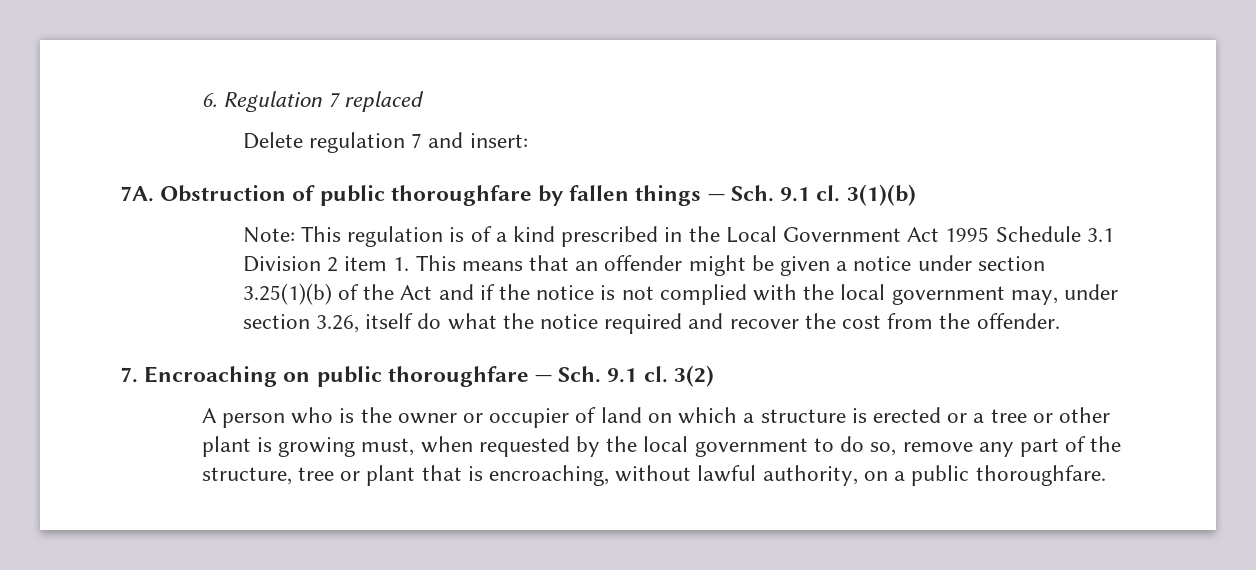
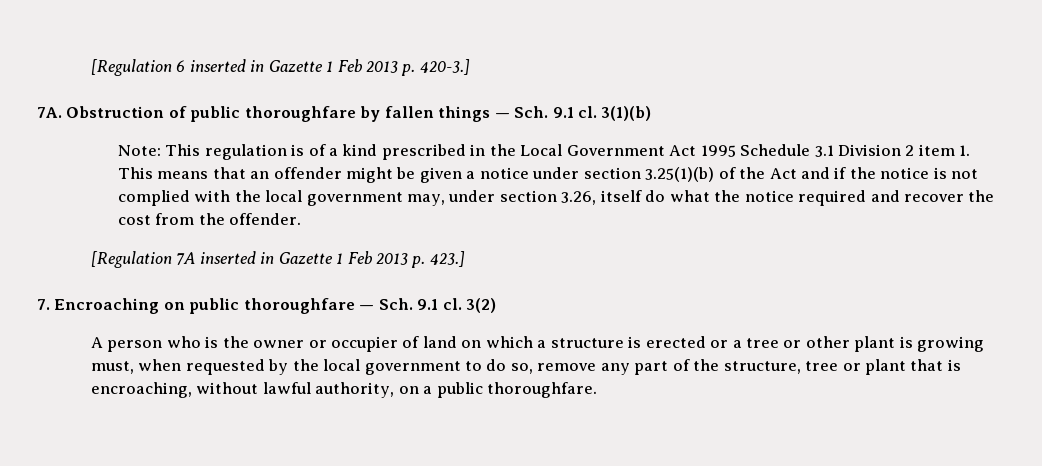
[201,91,425,112] [242,132,528,153] 6. Regulation 7 replaced // Delete regulation 7 and insert: -> [90,59,470,76] [Regulation 6 inserted in Gazette 1 Feb 2013 p. 420-3.]
(1060, 321) none -> [90,251,465,268] // [Regulation 7A inserted in Gazette 1 Feb 2013 p. 423.]

